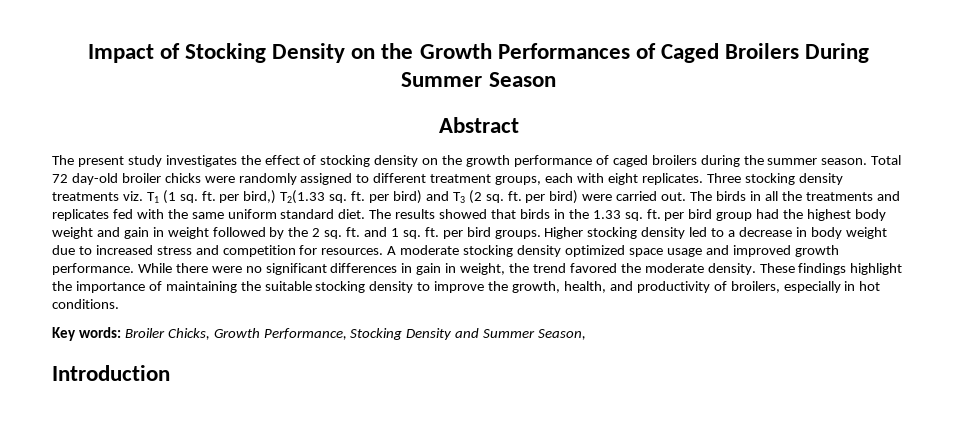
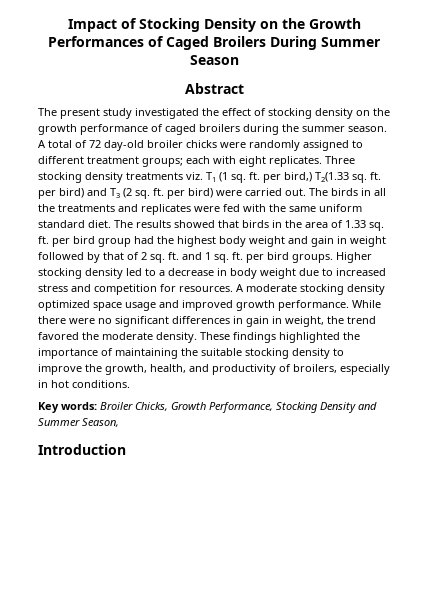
[165,155,237,167] investigates -> [135,108,199,119] investigated
[871,155,902,165] Total -> [38,140,87,148] A total of
[495,176,542,185] groups, -> [142,158,183,167] groups;
(109, 215) none -> [194,206,220,212] were
(589, 214) none -> [305,220,343,228] area of
[288,227,309,237] the -> [103,252,139,260] that of
[850,263,903,275] highlight -> [279,332,340,343] highlighted

